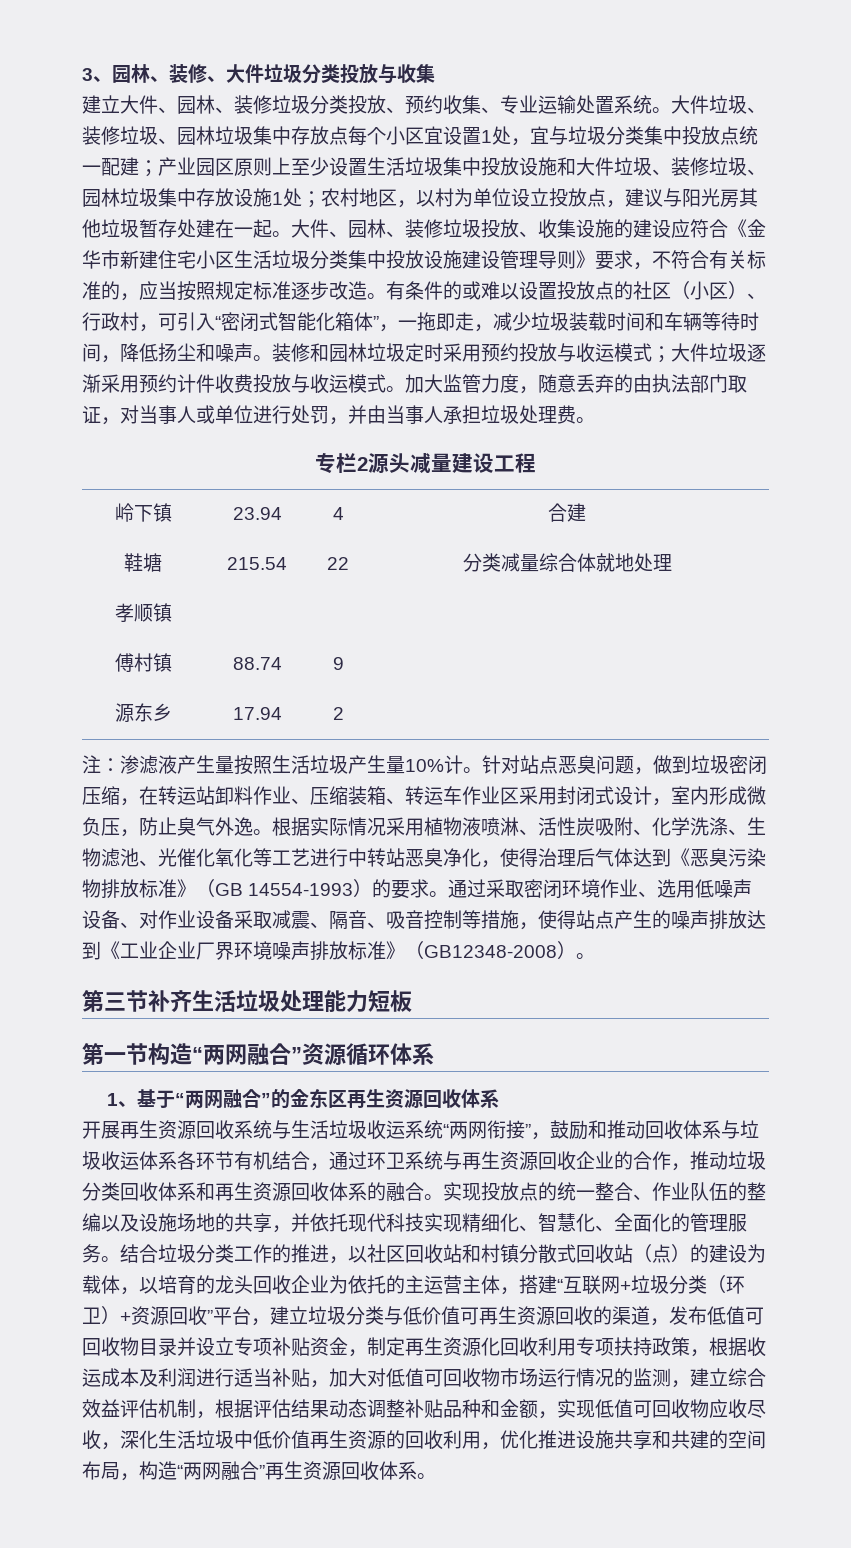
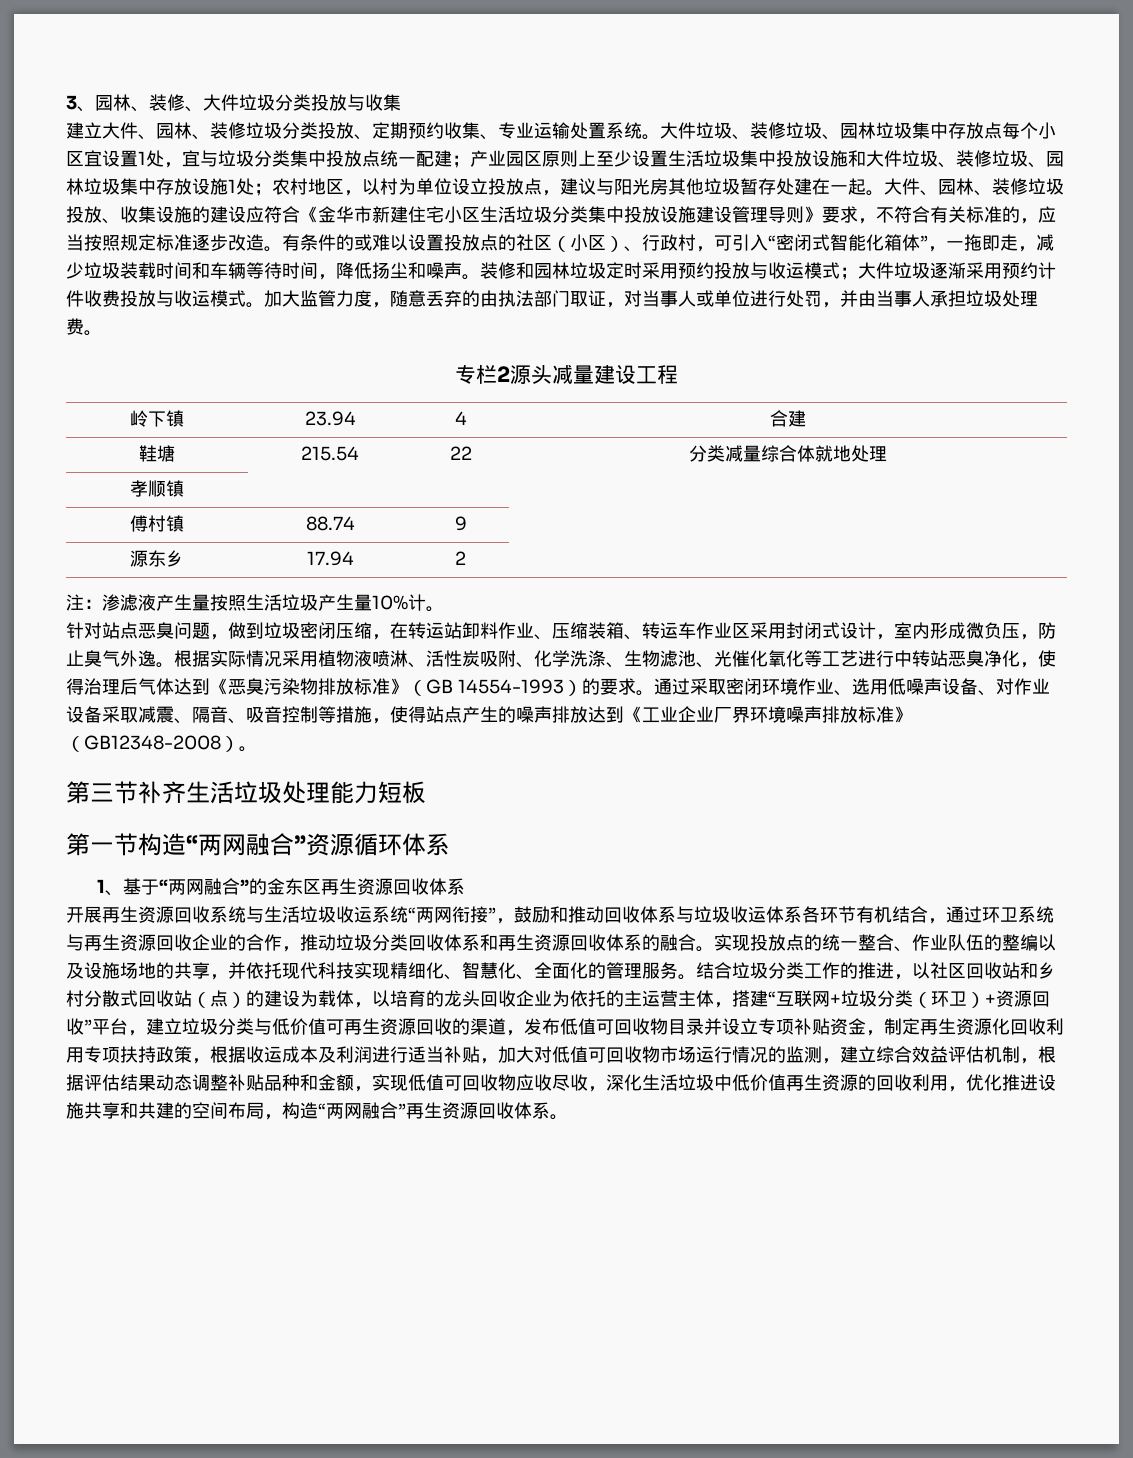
(405, 110) none -> [372,122,408,139] 定期
(482, 770) none -> (444, 609) //
[481,1244,519,1263] 村镇 -> [1038,962,1056,979] [66,990,84,1007] 乡村

